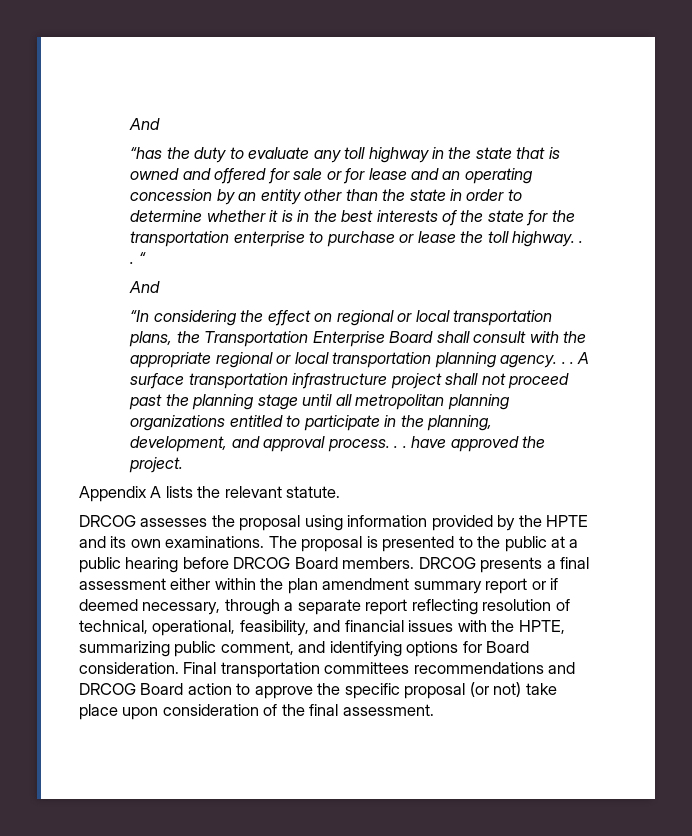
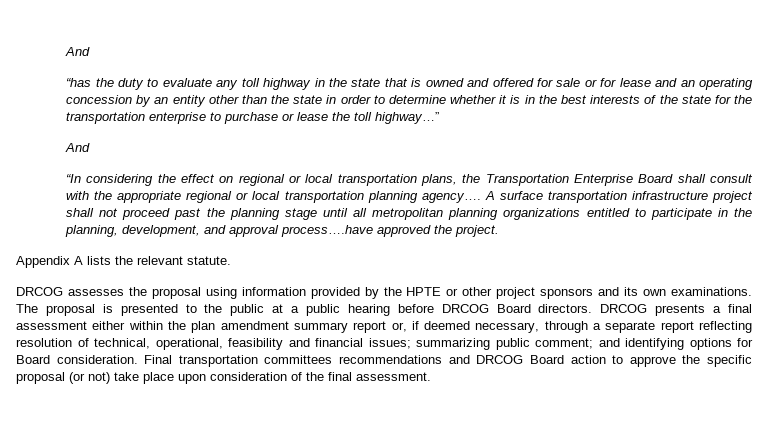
[512,231,584,247] [130,252,146,264] highway. . . “ -> [375,112,440,124] highway…”
[500,355,575,368] agency. . . -> [421,193,481,203] agency….
[327,436,447,452] process. . . have -> [281,225,374,237] process….have
(589, 521) none -> [446,287,594,299] or other project sponsors
[342,557,415,569] members. -> [538,304,593,313] directors.
[531,581,546,590] or -> [391,322,407,332] or,
[239,620,309,636] feasibility, -> [228,338,283,350] feasibility
[408,620,565,634] issues with the HPTE, -> [368,338,411,349] issues;
[220,641,294,655] comment, -> [535,338,593,349] comment;

